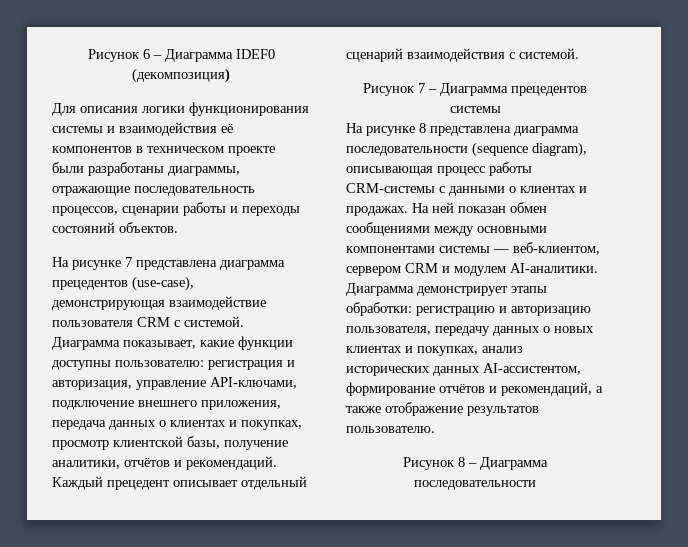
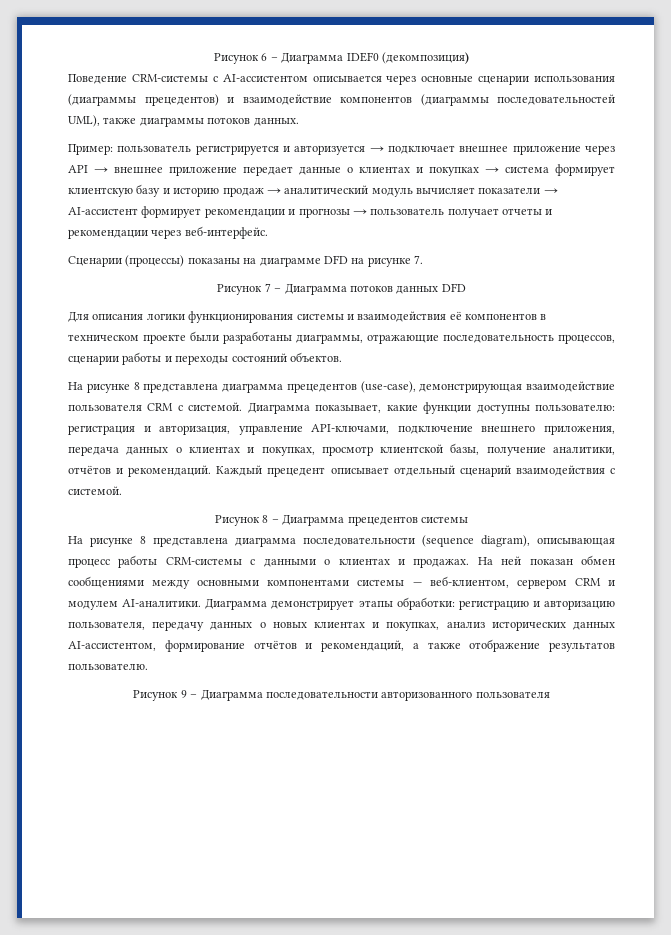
(230, 75) none -> [68,74,615,85] [68,94,615,106] [68,115,299,127] [68,144,615,155] [68,164,615,176] [68,184,558,197] [68,206,553,218] [68,226,268,239] [68,255,423,267] [217,283,466,295] // Поведение CRM-системы с AI-ассистентом описывается через основные сценарии использования (диаграммы прецедентов) и взаимодействие компонентов (диаграммы последовательностей UML), также диаграммы потоков данных. // Пример: пользователь регистрируется и авторизуется → подключает внешнее приложение через API → внешнее приложение передает данные о клиентах и покупках → система формирует клиентскую базу и историю продаж → аналитический модуль вычисляет показатели → AI-ассистент формирует рекомендации и прогнозы → пользователь получает отчеты и рекомендации через веб-интерфейс. // Сценарии (процессы) показаны на диаграмме DFD на рисунке 7. // Рисунок 7 – Диаграмма потоков данных DFD
[125,257,132,267] 7 -> [133,382,140,390] 8
[418,83,425,93] 7 -> [262,515,269,523] 8
[458,457,465,467] 8 -> [180,690,187,698] 9
(536, 485) none -> [381,691,550,701] авторизованного пользователя

